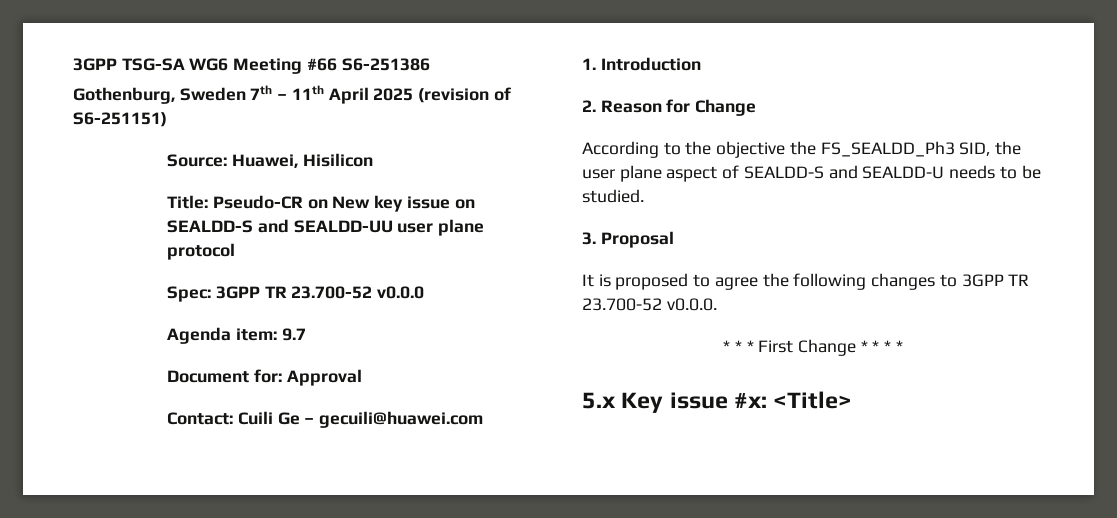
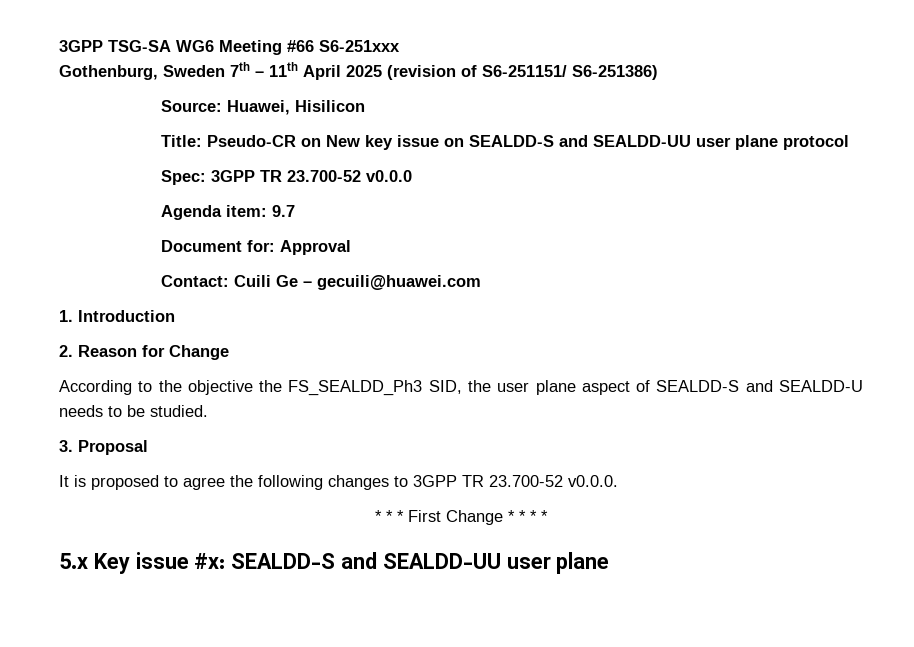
[341,58,430,71] S6-251386 -> [319,40,400,52] S6-251xxx
[73,112,167,127] S6-251151) -> [482,65,658,80] S6-251151/ S6-251386)
[773,391,853,409] <Title> -> [231,552,610,574] SEALDD-S and SEALDD-UU user plane

